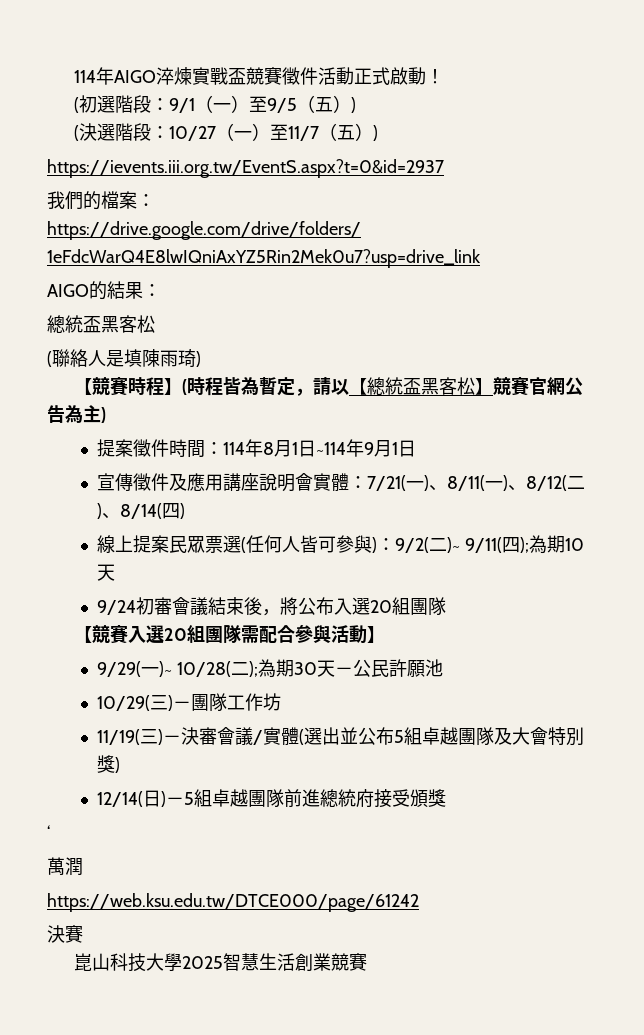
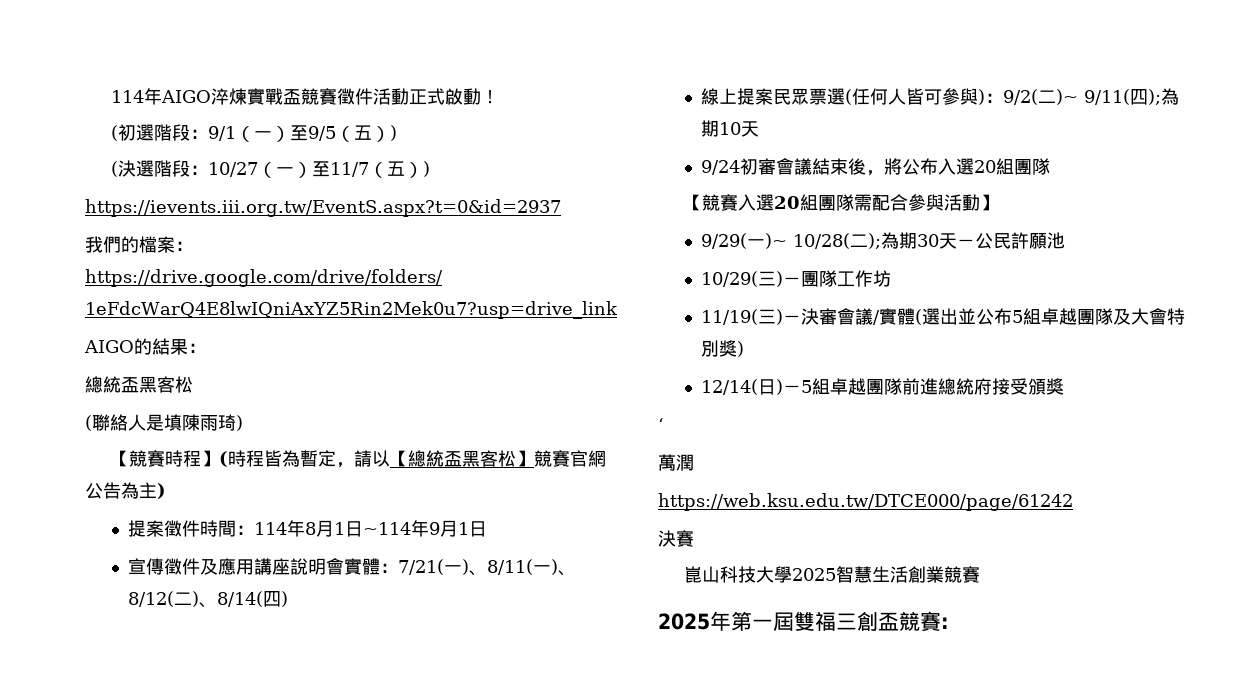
(367, 962) none -> [658,611,949,632] // 2025年第一屆雙福三創盃競賽:

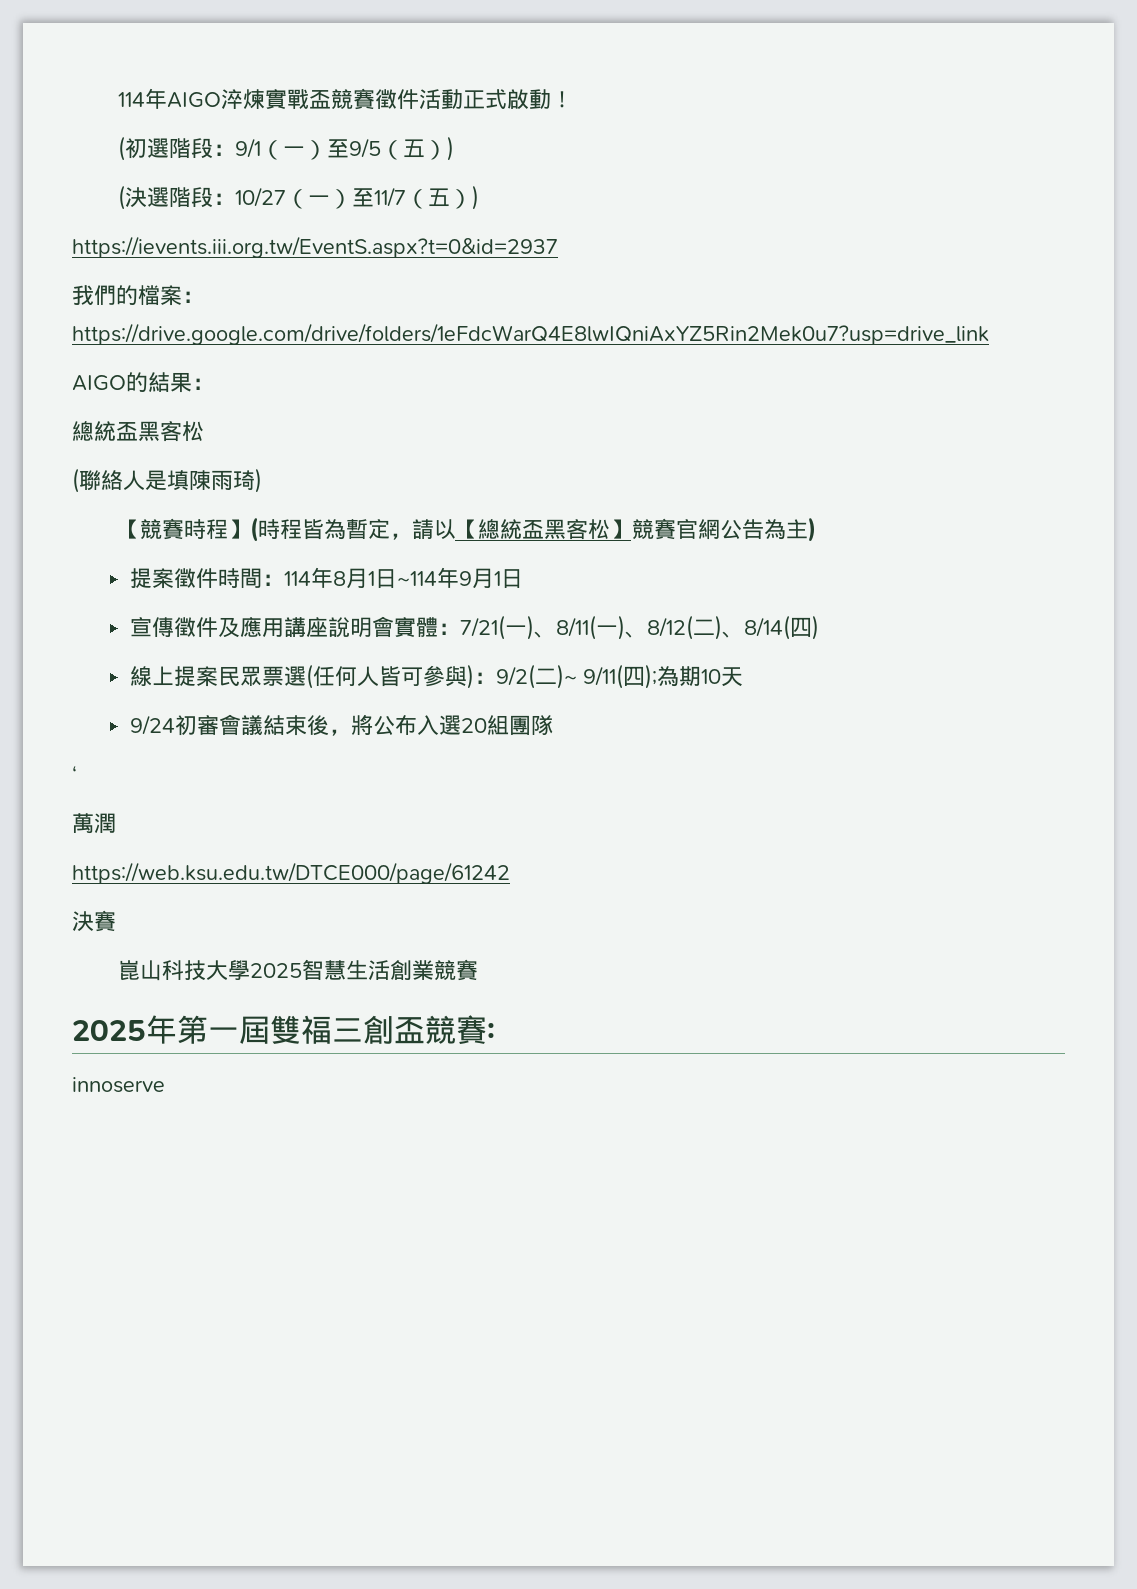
[683,194,998,211] [701,232,1066,249] [701,270,892,287] [701,308,1186,325] [701,340,745,357] [701,378,1065,395] // 【競賽入選20組團隊需配合參與活動】 // 9/29(一)~ 10/28(二);為期30天－公民許願池 // 10/29(三)－團隊工作坊 // 11/19(三)－決審會議/實體(選出並公布5組卓越團隊及大會特別獎) // 12/14(日)－5組卓越團隊前進總統府接受頒獎 -> (553, 725) none
(949, 623) none -> [72,1077,165,1093] // innoserve

